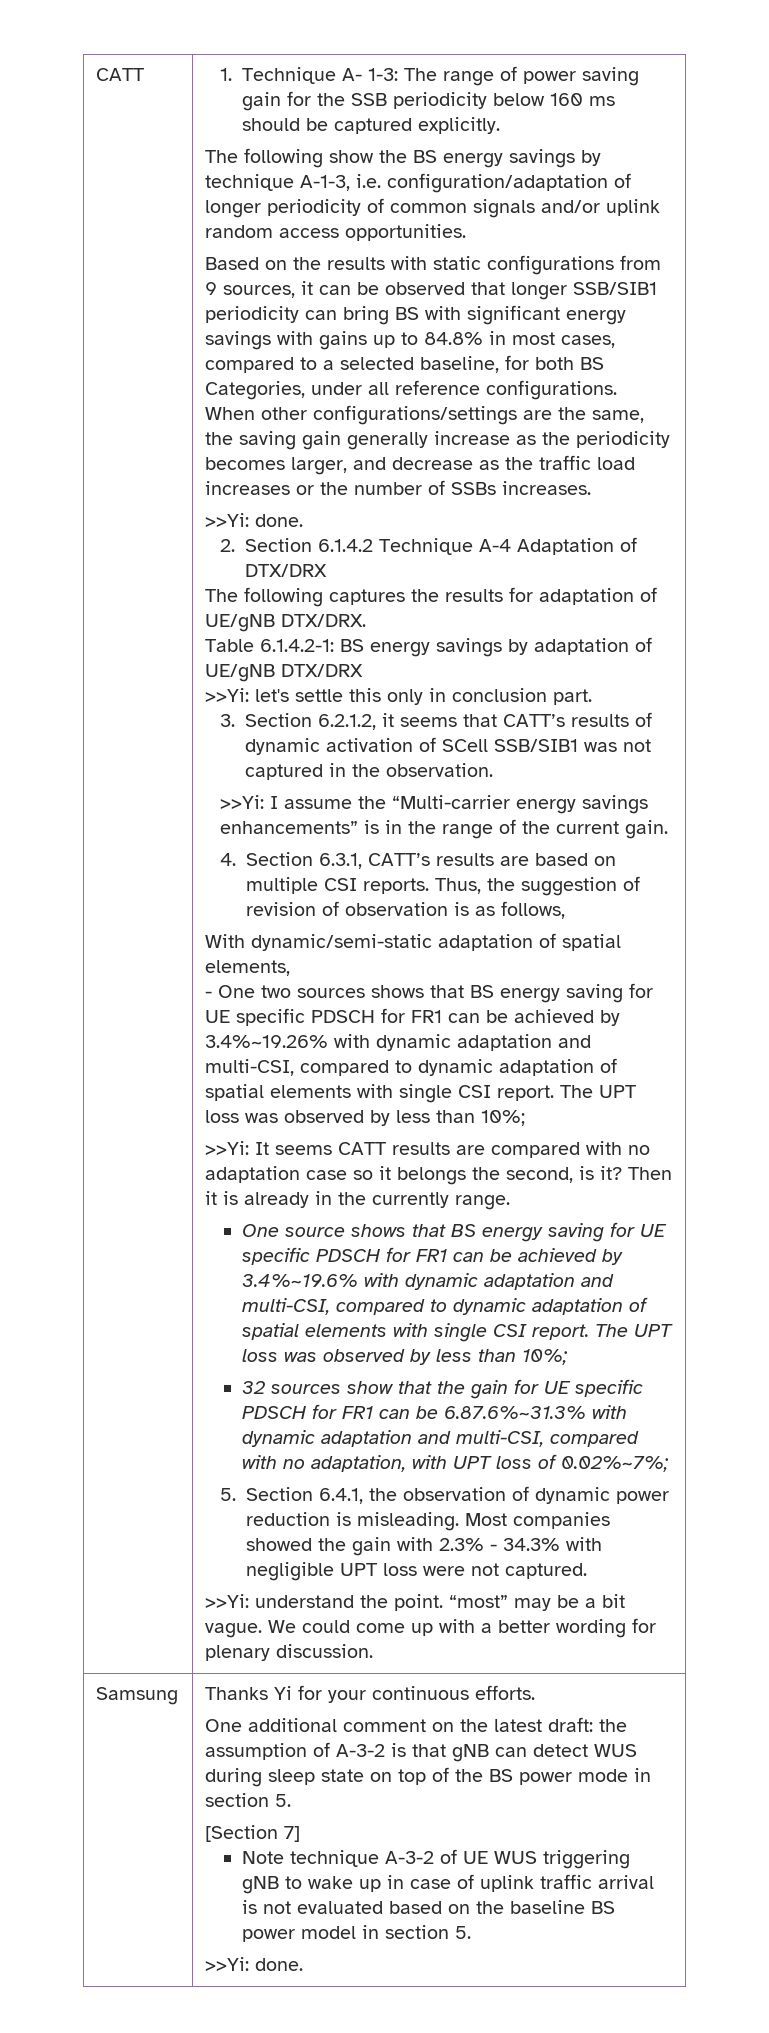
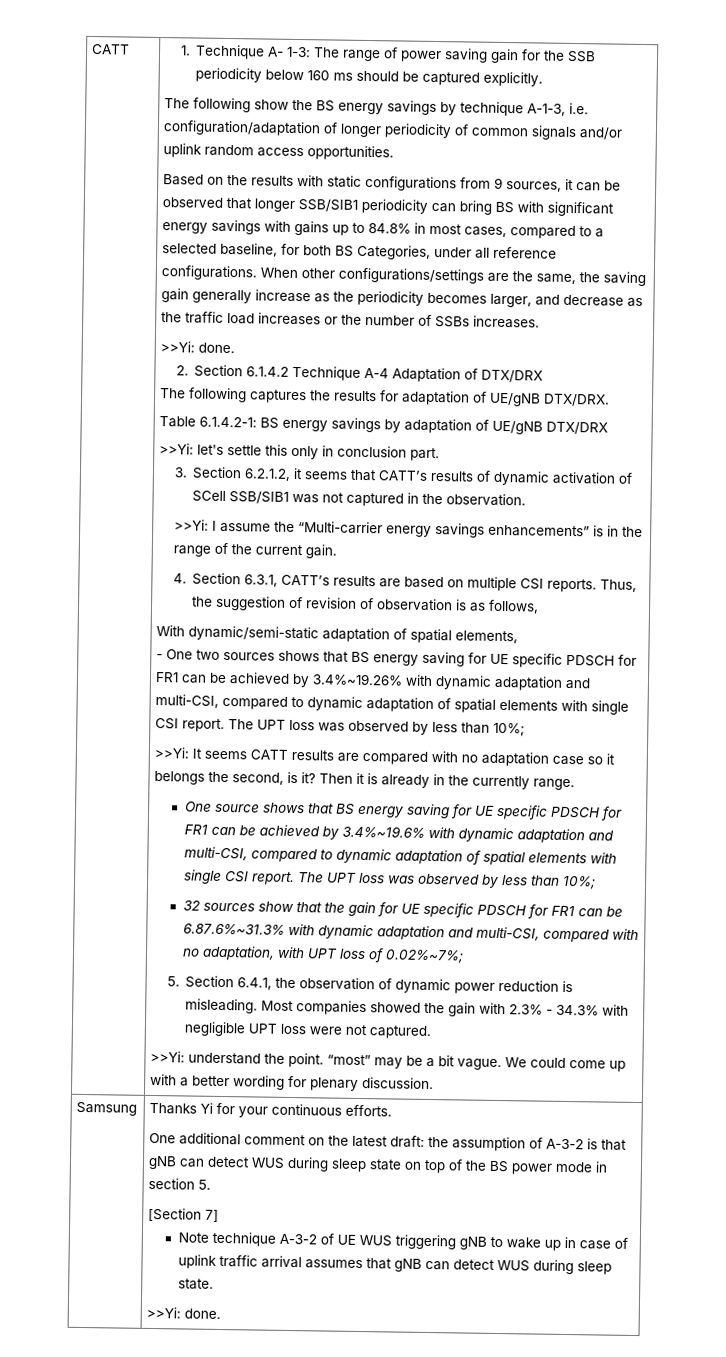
[242,1900,616,1914] [242,1925,472,1942] is not evaluated based on the baseline BS power model in section 5. -> [304,1258,612,1275] [177,1278,214,1290] assumes that gNB can detect WUS during sleep state.

